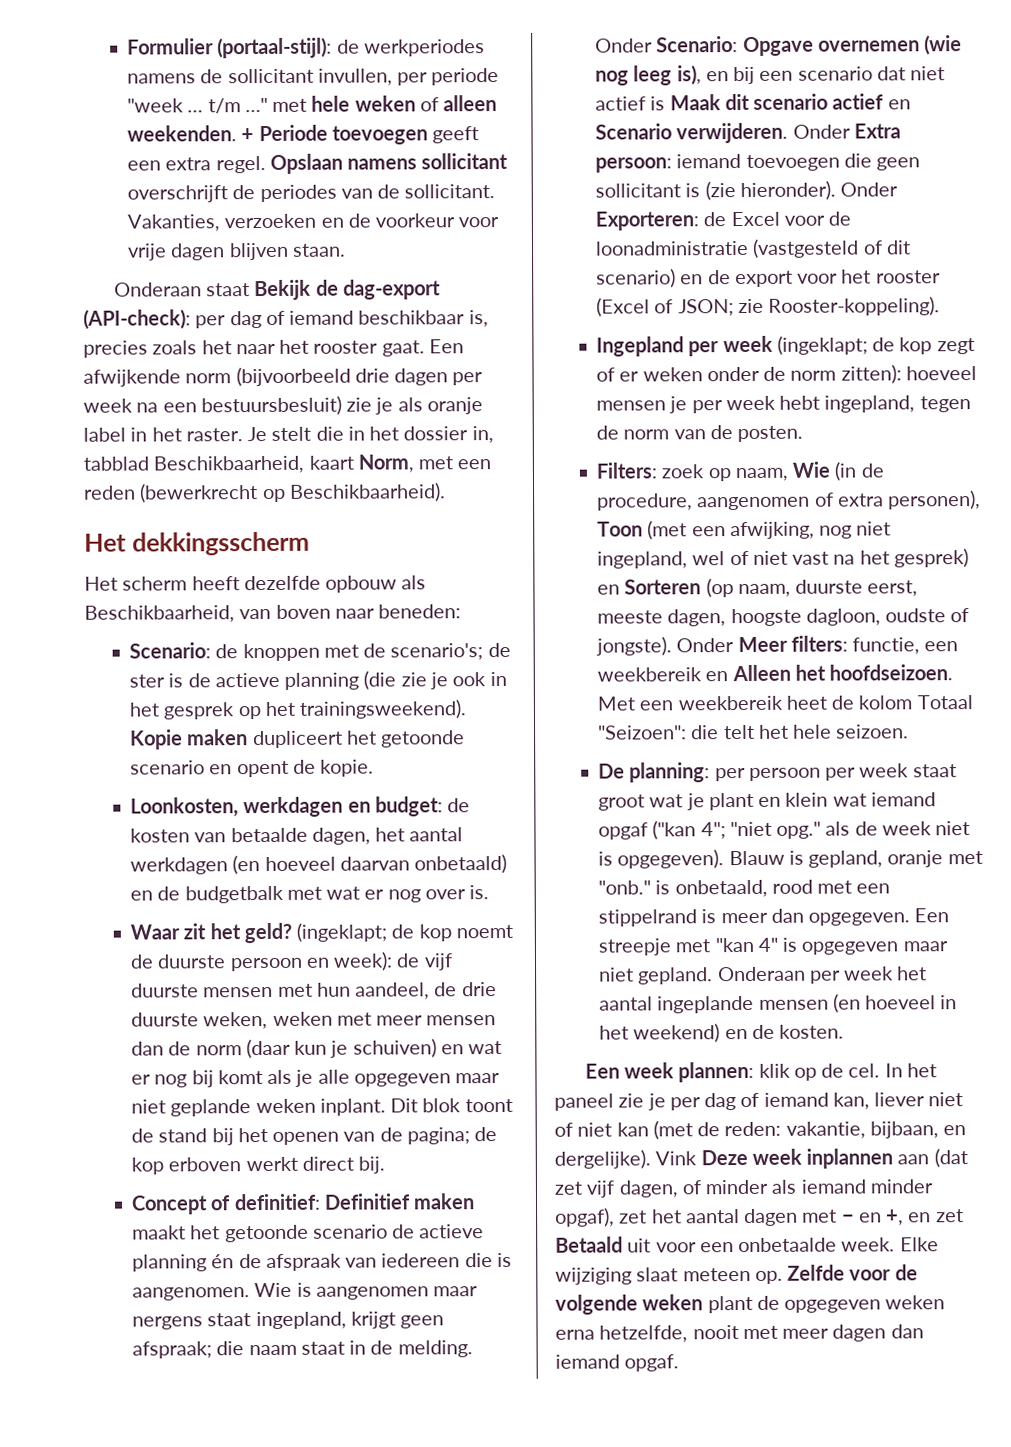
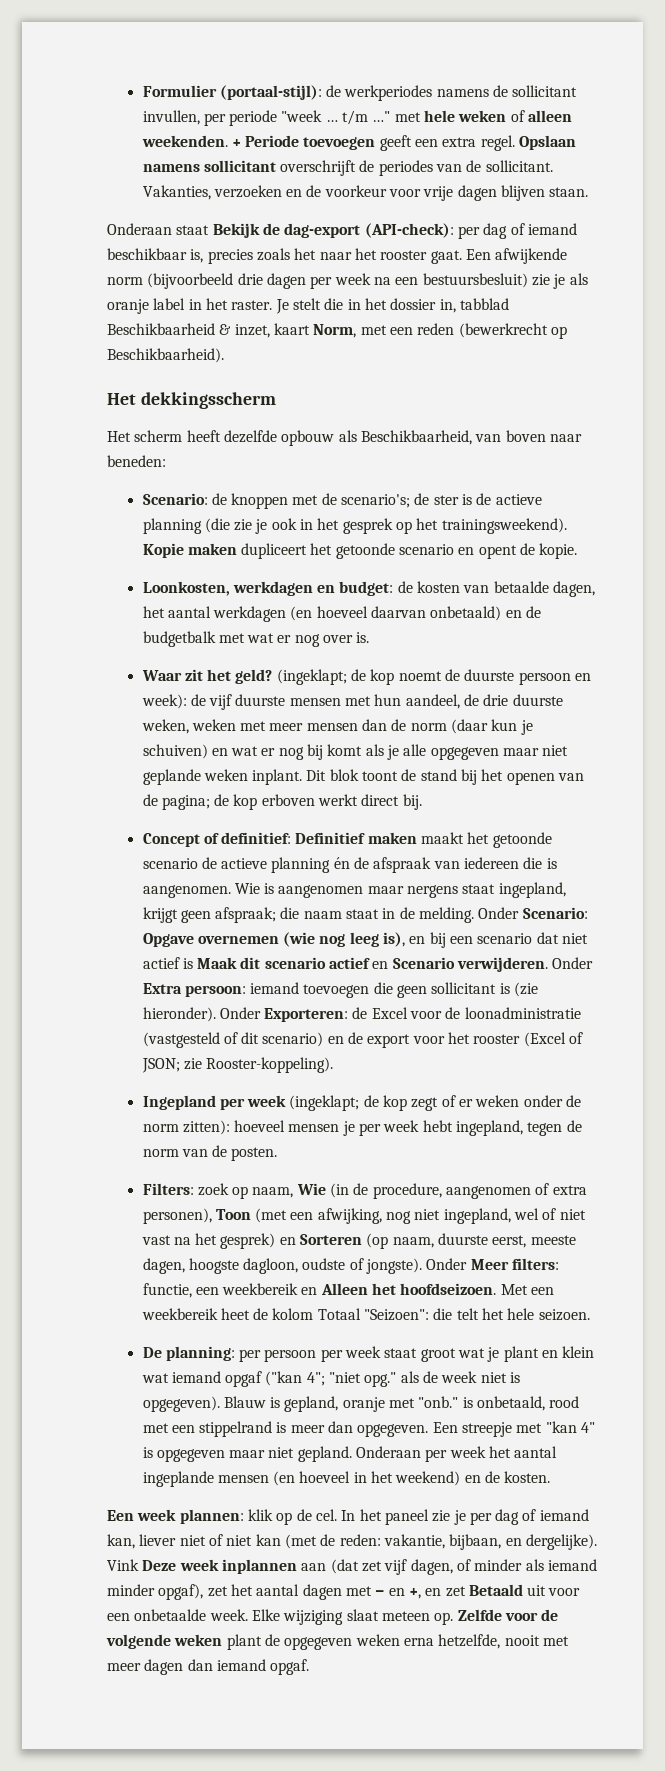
[153,455,305,474] Beschikbaarheid, -> [107,323,270,338] Beschikbaarheid & inzet,

